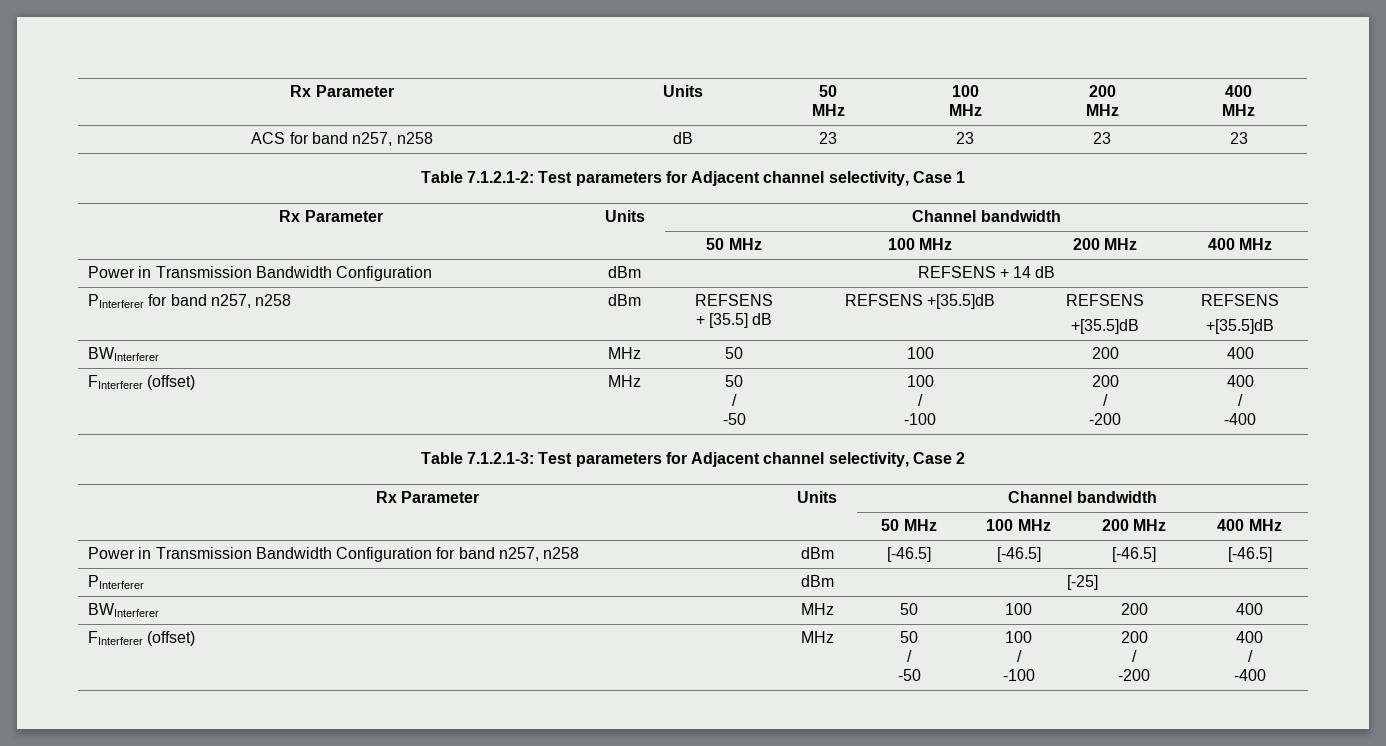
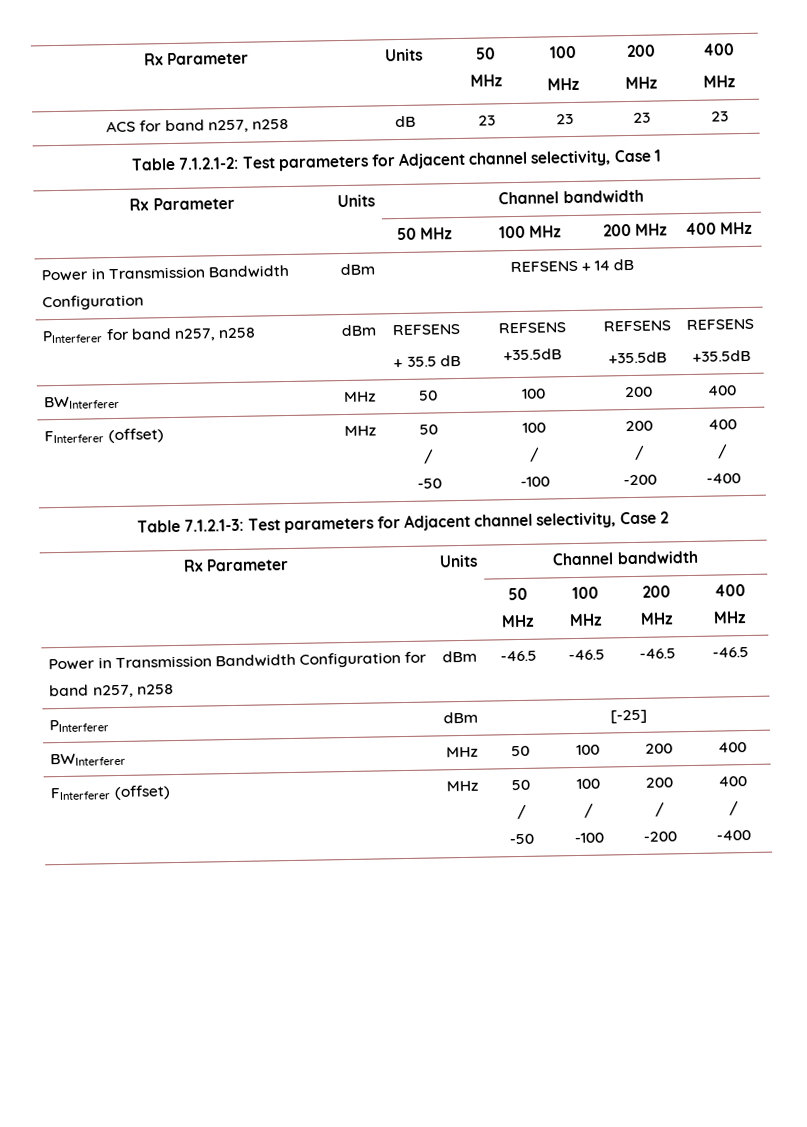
[709,313,748,328] [35.5] -> [406,356,437,367] 35.5
[927,294,996,309] [1066,294,1144,306] [1071,319,1139,334] [1201,294,1279,306] [1206,319,1274,334] +[35.5]dB | REFSENS // +[35.5]dB | REFSENS // +[35.5]dB -> [503,348,562,361] [602,320,671,332] [608,351,667,364] [686,318,754,331] [691,349,751,362] +35.5dB | REFSENS // +35.5dB | REFSENS // +35.5dB
[887,547,931,562] [996,547,1041,562] [1112,547,1156,562] [1227,547,1272,562] [-46.5] | [-46.5] | [-46.5] | [-46.5] -> [500,650,537,662] [567,649,605,661] [638,648,676,659] [712,646,749,658] -46.5 | -46.5 | -46.5 | -46.5

